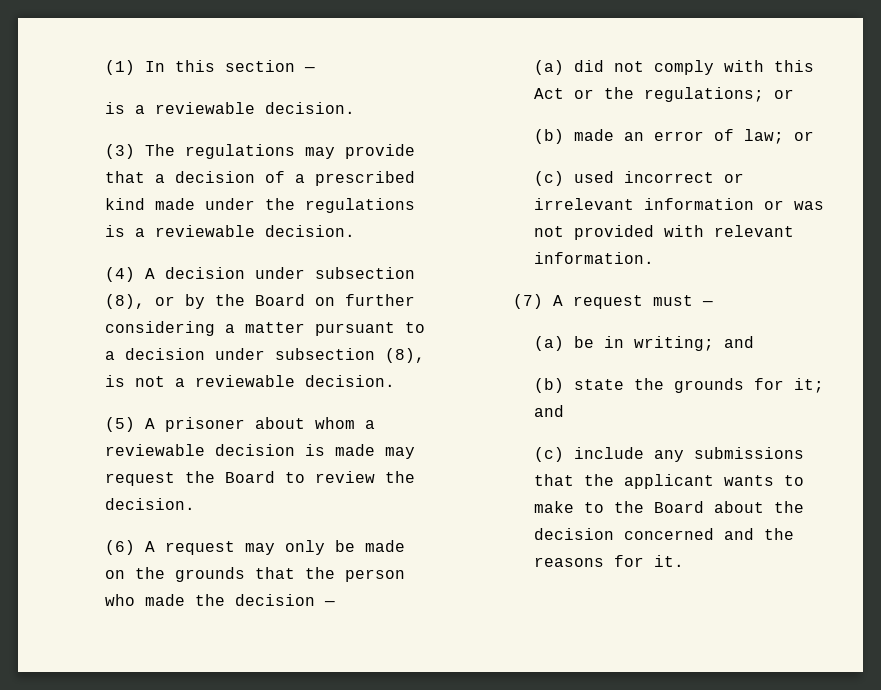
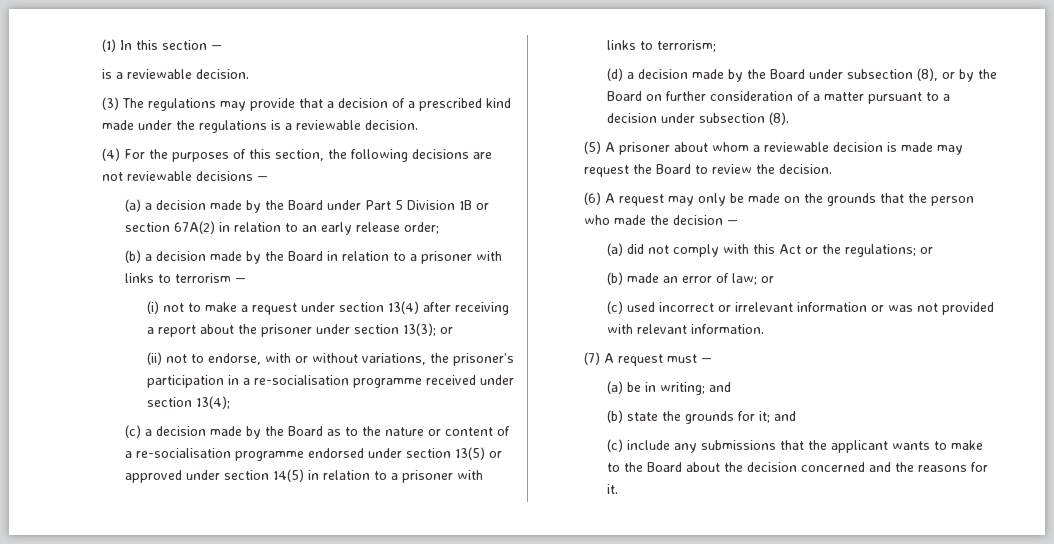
[145,267,246,279] A decision -> [123,149,492,162] [101,171,268,181] [124,199,489,213] [124,221,439,235] [124,250,502,264] [124,273,246,283] [147,301,510,315] [147,323,454,337] [147,352,515,366] [147,375,515,388] [147,396,231,409] [124,425,510,439] [124,447,502,461] [124,469,483,483] [606,40,716,52] [606,68,805,82] For the purposes of this section, the following decisions are not reviewable decisions — // (a) a decision made by the Board under Part 5 Division 1B or section 67A(2) in relation to an early release order; // (b) a decision made by the Board in relation to a prisoner with links to terrorism — // (i) not to make a request under section 13(4) after receiving a report about the prisoner under section 13(3); or // (ii) not to endorse, with or without variations, the prisoner’s participation in a re-socialisation programme received under section 13(4); // (c) a decision made by the Board as to the nature or content of a re-socialisation programme endorsed under section 13(5) or approved under section 14(5) in relation to a prisoner with links to terrorism; // (d) a decision made by the Board
[105,321,216,336] considering -> [709,91,810,101] consideration of
[385,348,426,363] [105,375,396,387] (8), is not a reviewable decision. -> [768,112,789,125] (8).

